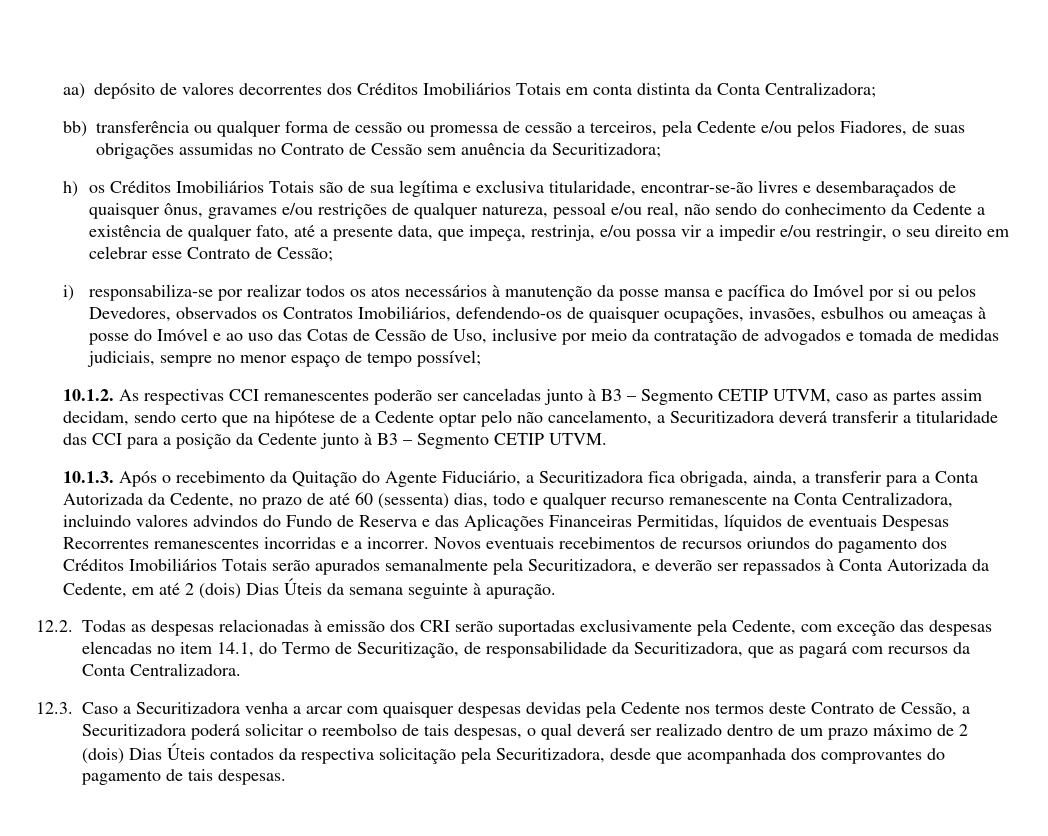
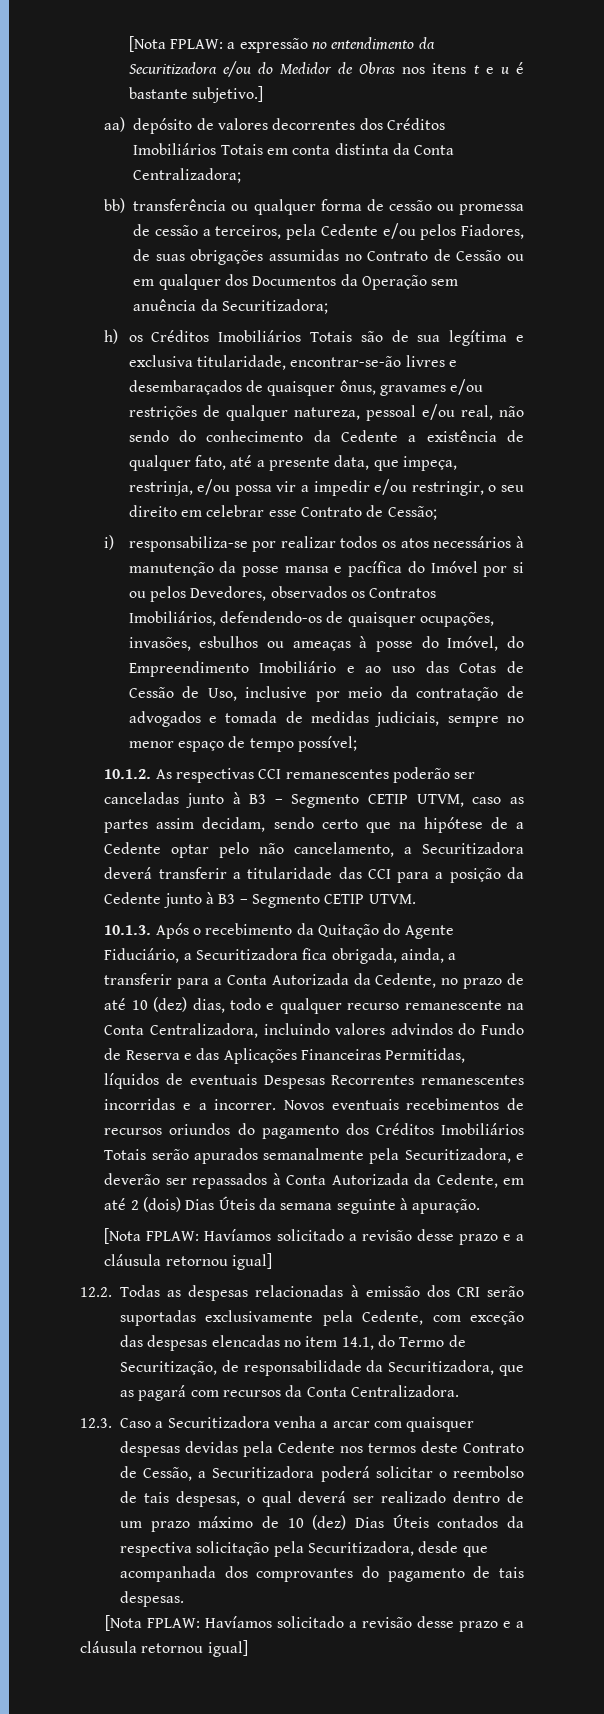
(62, 91) none -> [128,36,435,53] [128,61,524,77] [128,86,263,103] [Nota FPLAW: a expressão no entendimento da Securitizadora e/ou do Medidor de Obras nos itens t e u é bastante subjetivo.] //
(422, 149) none -> [507,254,525,261] [133,274,427,290] ou em qualquer dos Documentos da Operação
[157,328,209,341] Imóvel -> [447,636,524,651] [128,661,337,677] Imóvel, do Empreendimento Imobiliário
[354,492,449,509] 60 (sessenta) -> [131,997,188,1012] 10 (dez)
(556, 591) none -> [104,1228,524,1245] [104,1253,272,1270] // [Nota FPLAW: Havíamos solicitado a revisão desse prazo e a cláusula retornou igual]
[959,724,968,736] [82,748,124,764] 2 (dois) -> [287,1515,347,1530] 10 (dez)
(286, 777) none -> [105,1615,525,1632] [80,1640,248,1657] // [Nota FPLAW: Havíamos solicitado a revisão desse prazo e a cláusula retornou igual]

